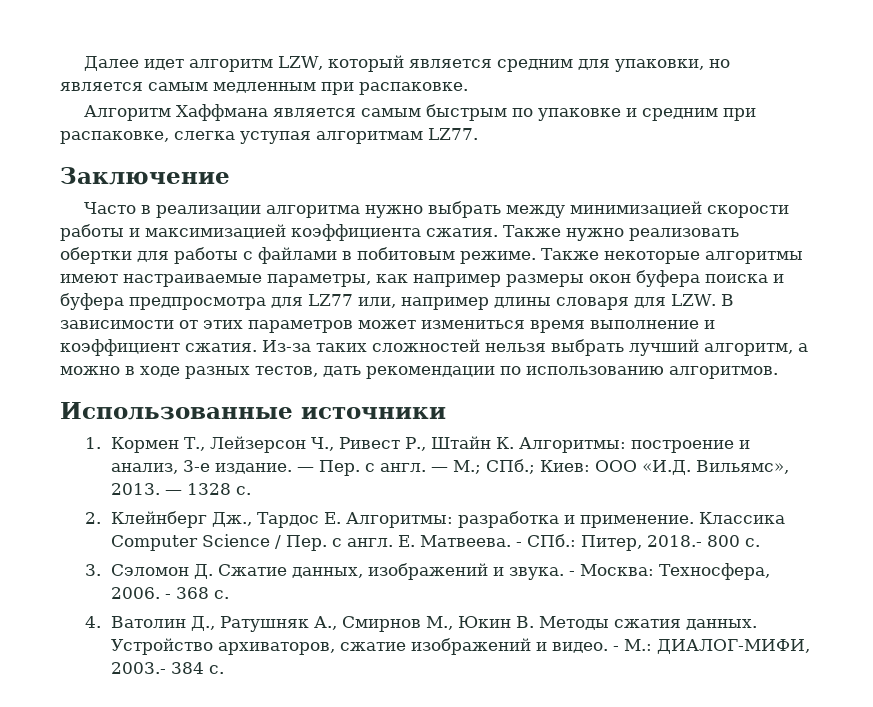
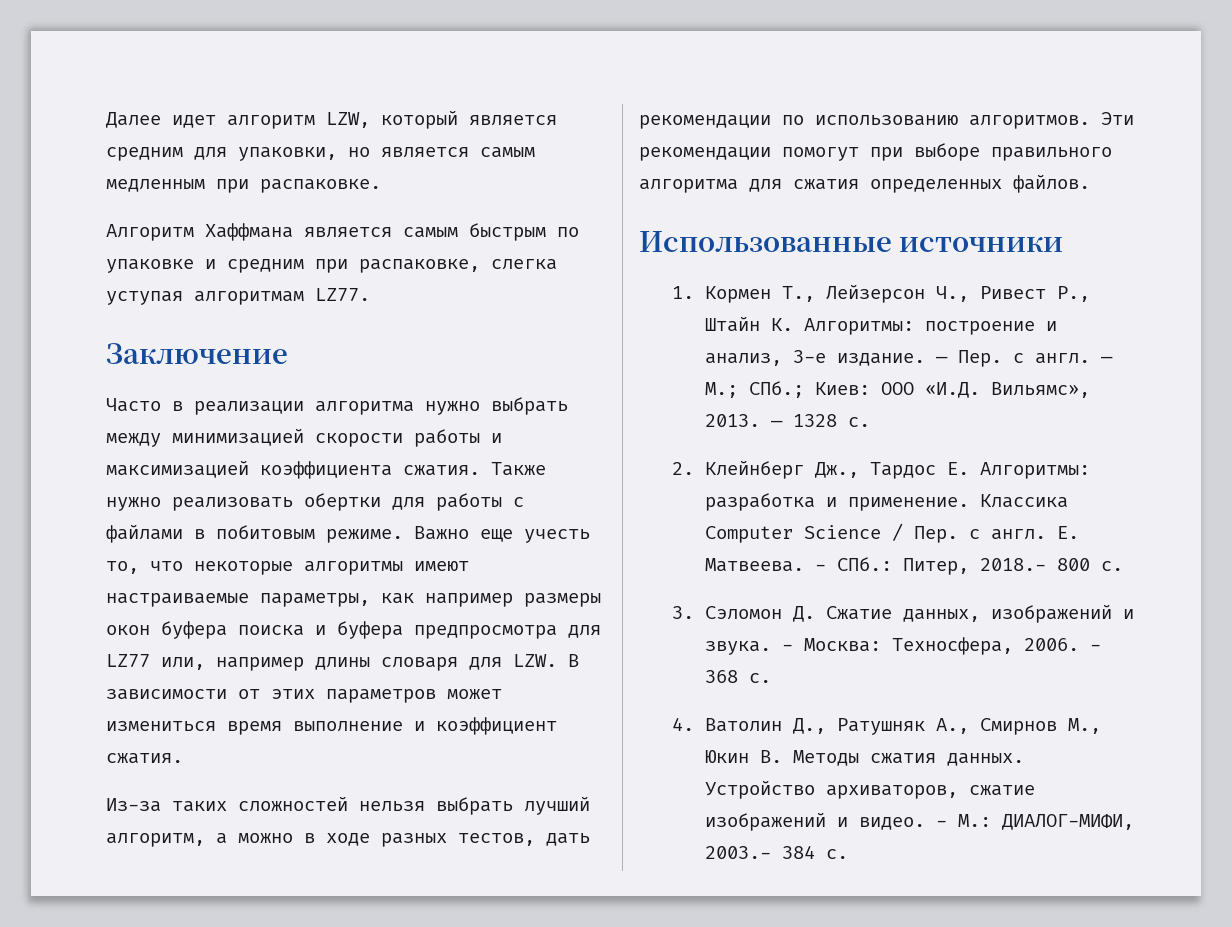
[541,248,599,260] Также -> [414,526,590,543] [106,561,183,574] Важно еще учесть то, что
(257, 347) none -> (183, 758) //
(778, 372) none -> [1101,112,1134,125] [639,143,1112,161] [639,174,1090,193] Эти рекомендации помогут при выборе правильного алгоритма для сжатия определенных файлов.

